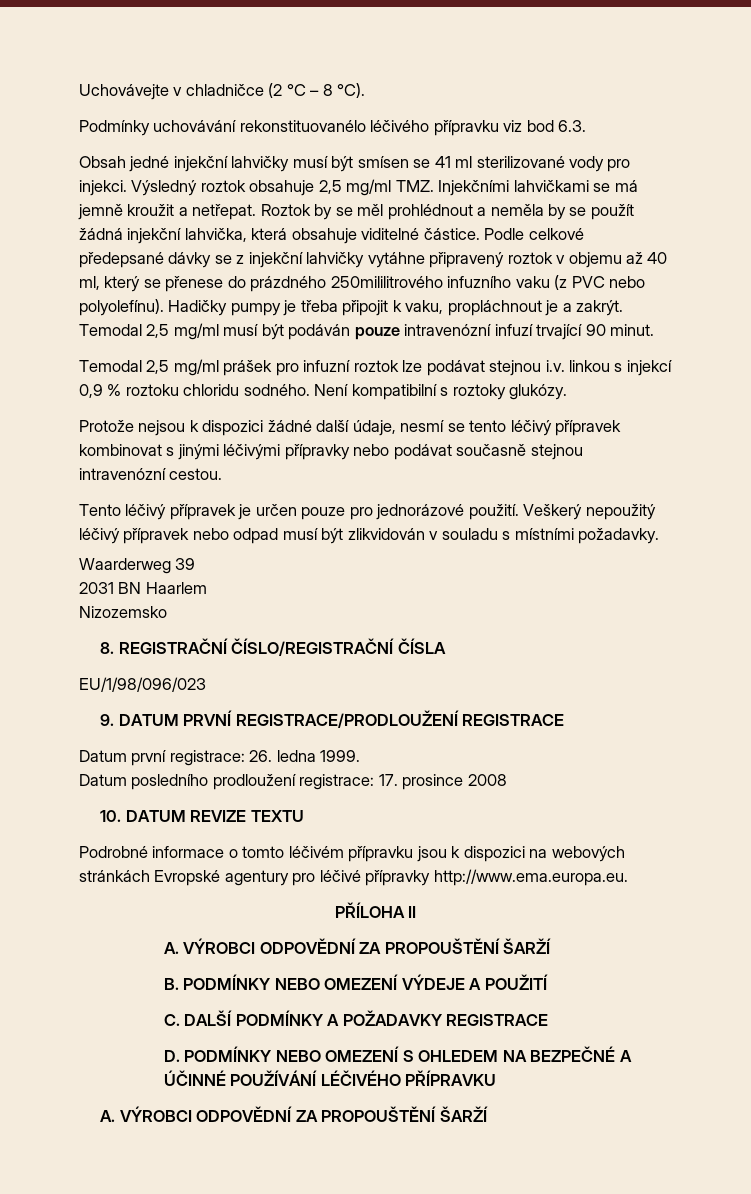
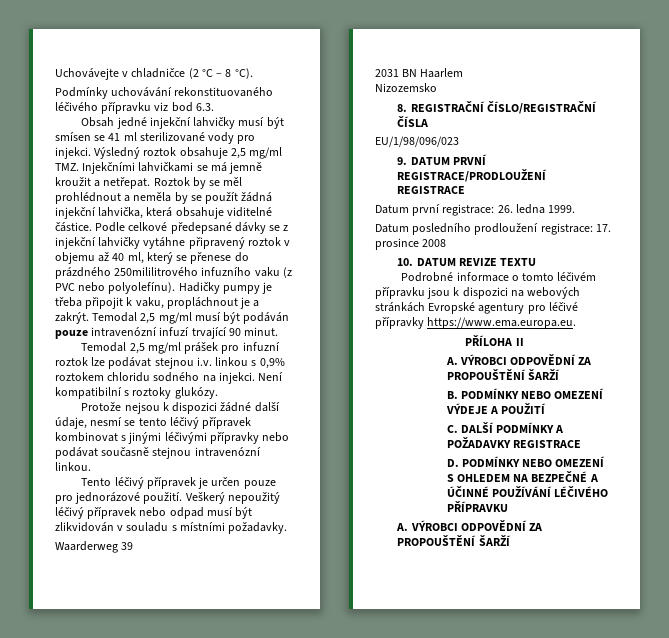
[239,120,366,132] rekonstituovanélo -> [174,87,274,97] rekonstituovaného
[626,360,672,376] [79,384,310,398] injekcí 0,9 % roztoku chloridu sodného. -> [259,358,285,369] [55,372,255,384] 0,9% roztokem chloridu sodného na injekci.
[169,468,223,480] cestou. -> [55,462,91,471] linkou.
[433,869,628,886] http://www.ema.europa.eu. -> [427,317,577,329] https://www.ema.europa.eu.

